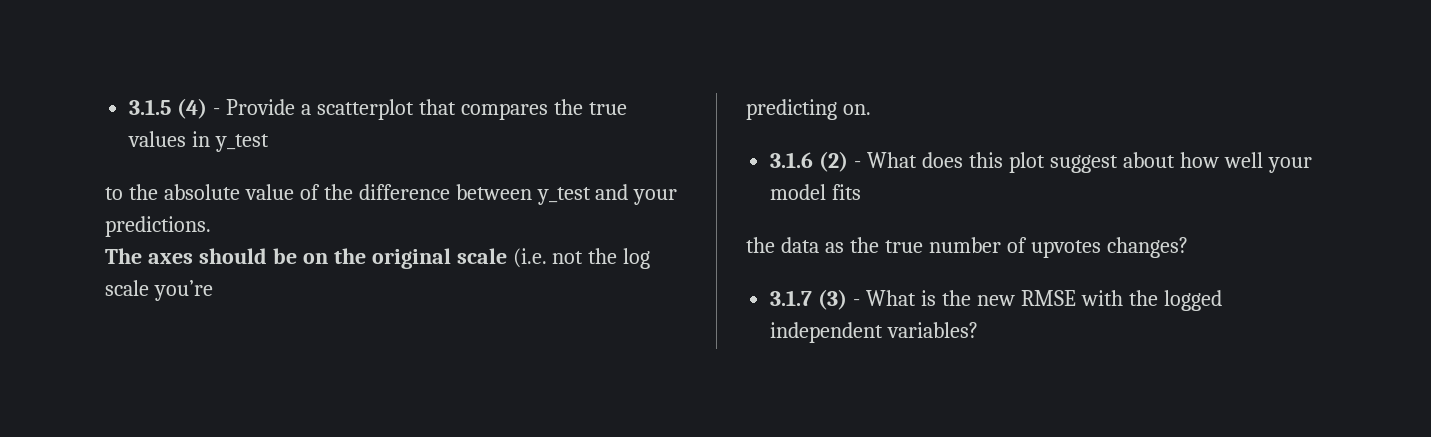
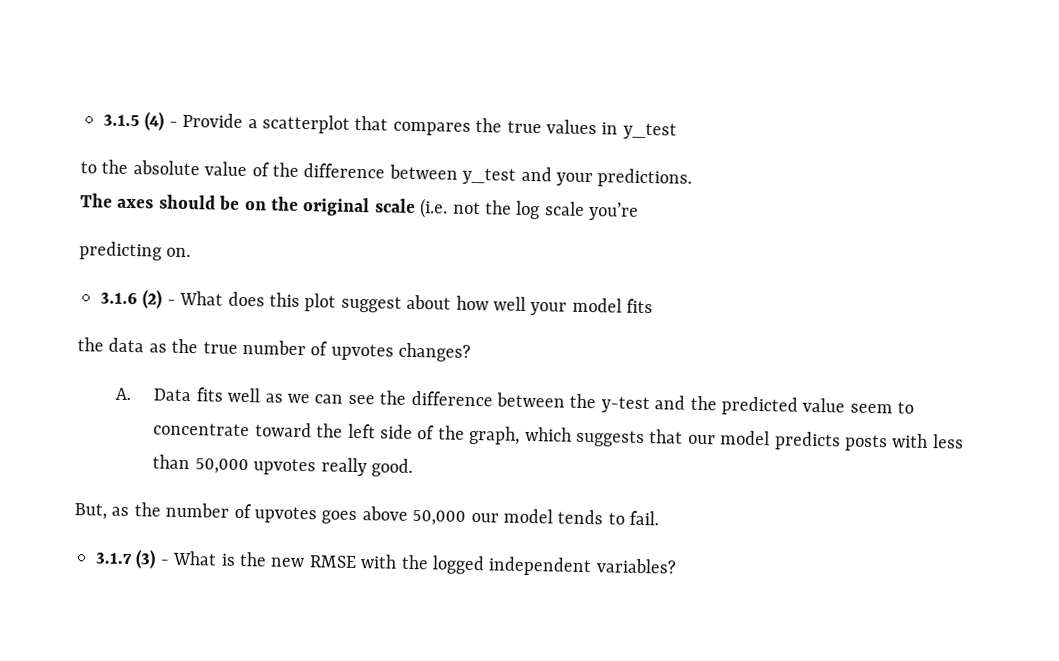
(1188, 247) none -> [114,387,915,416] [153,422,964,452] [152,454,413,477] [74,502,660,526] // A. Data fits well as we can see the difference between the y-test and the predicted value seem to concentrate toward the left side of the graph, which suggests that our model predicts posts with less than 50,000 upvotes really good. // But, as the number of upvotes goes above 50,000 our model tends to fail.

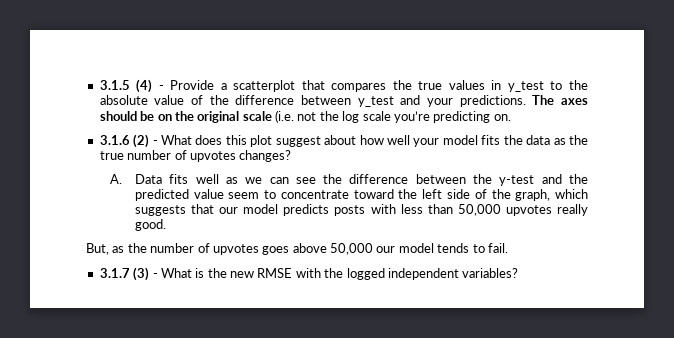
(677, 131) // -> (544, 86) none
(693, 178) // -> (526, 101) none
(640, 211) // -> (430, 117) none
(654, 306) // -> (501, 140) none

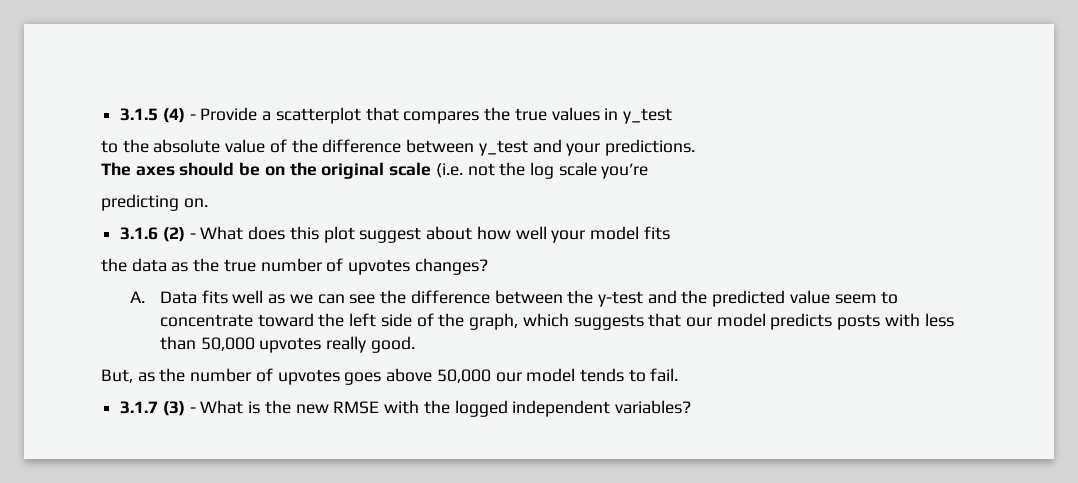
(544, 86) none -> (672, 116) //
(526, 101) none -> (695, 147) //
(430, 117) none -> (649, 171) //
(501, 140) none -> (670, 233) //

